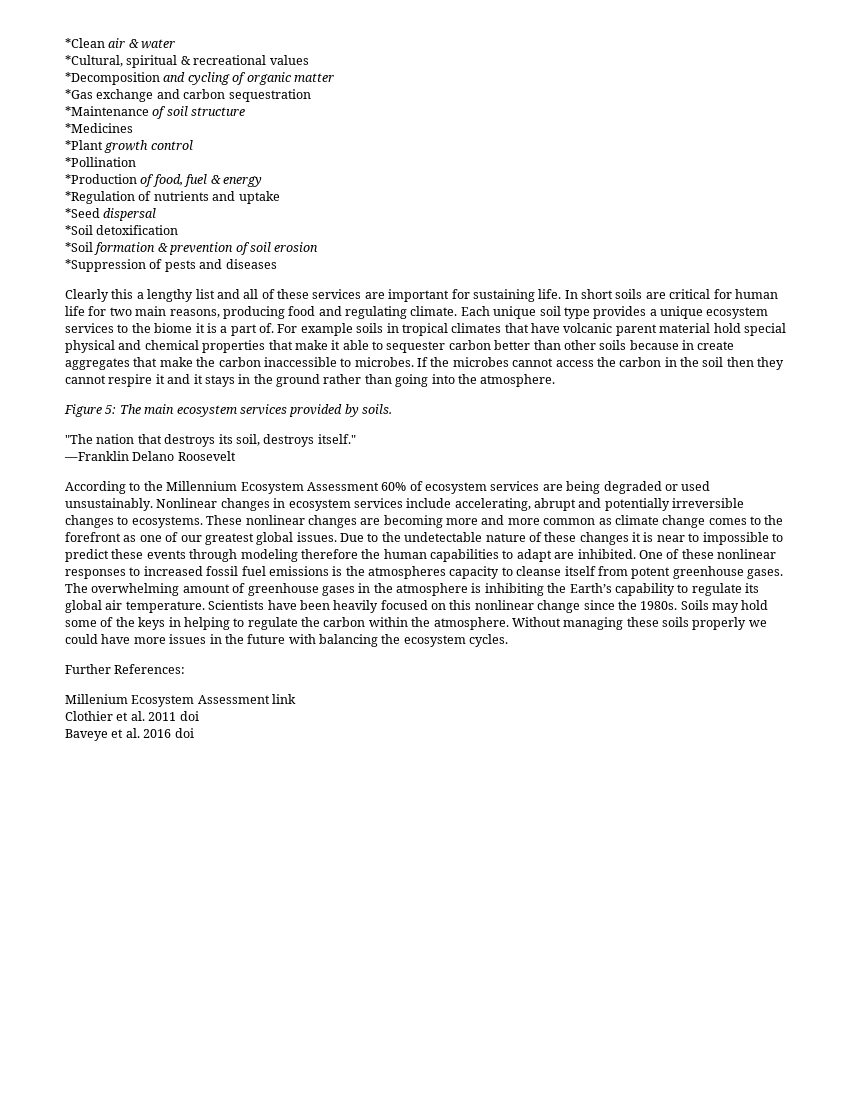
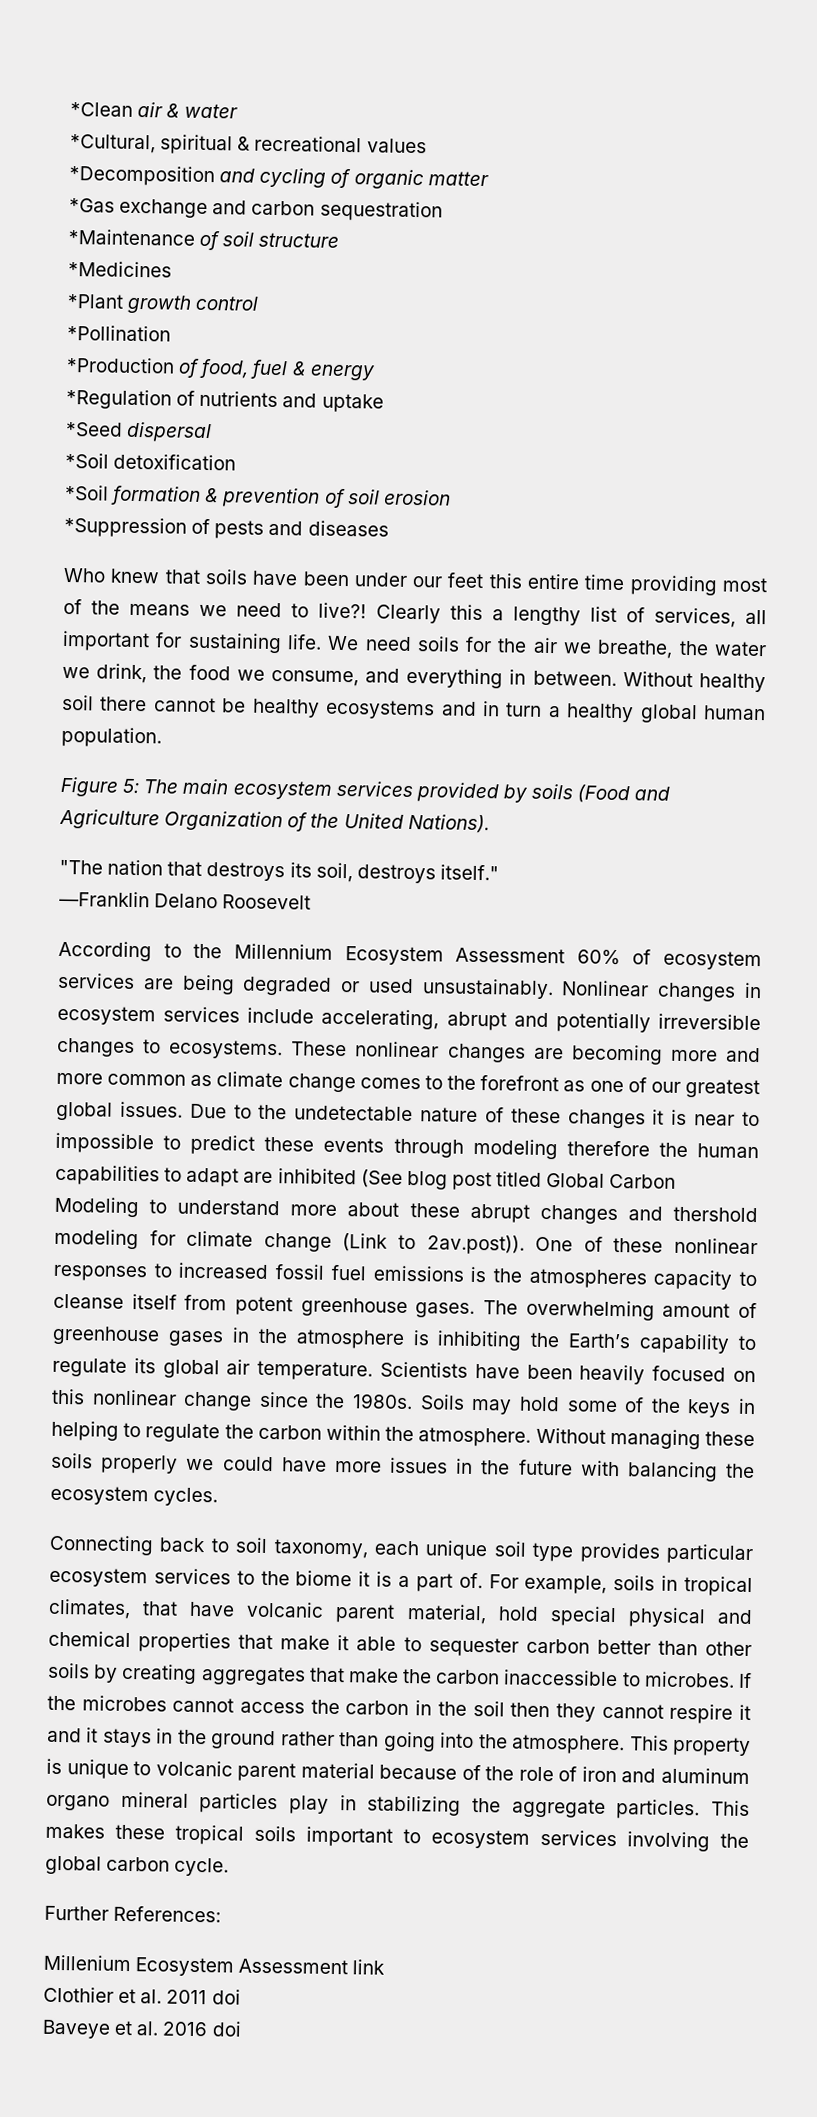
(277, 264) none -> [63,567,767,596] [63,598,367,619] Who knew that soils have been under our feet this entire time providing most of the means we need to live?!
[216,289,778,302] [65,306,769,319] [65,323,786,336] [65,340,735,353] [65,357,785,370] [65,374,556,387] and all of these services are important for sustaining life. In short soils are critical for human life for two main reasons, producing food and regulating climate. Each unique soil type provides a unique ecosystem services to the biome it is a part of. For example soils in tropical climates that have volcanic parent material hold special physical and chemical properties that make it able to sequester carbon better than other soils because in create aggregates that make the carbon inaccessible to microbes. If the microbes cannot access the carbon in the soil then they cannot respire it and it stays in the ground rather than going into the atmosphere. -> [625,607,767,628] [62,630,767,659] [62,663,767,693] [62,694,766,724] [61,726,162,748] of services, all important for sustaining life. We need soils for the air we breathe, the water we drink, the food we consume, and everything in between. Without healthy soil there cannot be healthy ecosystems and in turn a healthy global human population.
[362,404,392,414] soils. -> [531,783,671,804] [59,808,490,834] soils (Food and Agriculture Organization of the United Nations).
[577,549,636,559] inhibited. -> [277,1168,677,1191] [54,1196,759,1225] [54,1228,525,1255] inhibited (See blog post titled Global Carbon Modeling to understand more about these abrupt changes and thershold modeling for climate change (Link to 2av.post)).
(509, 640) none -> [49,1534,753,1565] [49,1567,753,1597] [48,1598,754,1628] [48,1630,752,1657] [47,1662,753,1689] [47,1695,752,1724] [47,1727,751,1757] [46,1758,750,1785] [46,1791,750,1820] [45,1823,749,1852] [45,1855,230,1877] // Connecting back to soil taxonomy, each unique soil type provides particular ecosystem services to the biome it is a part of. For example, soils in tropical climates, that have volcanic parent material, hold special physical and chemical properties that make it able to sequester carbon better than other soils by creating aggregates that make the carbon inaccessible to microbes. If the microbes cannot access the carbon in the soil then they cannot respire it and it stays in the ground rather than going into the atmosphere. This property is unique to volcanic parent material because of the role of iron and aluminum organo mineral particles play in stabilizing the aggregate particles. This makes these tropical soils important to ecosystem services involving the global carbon cycle.

